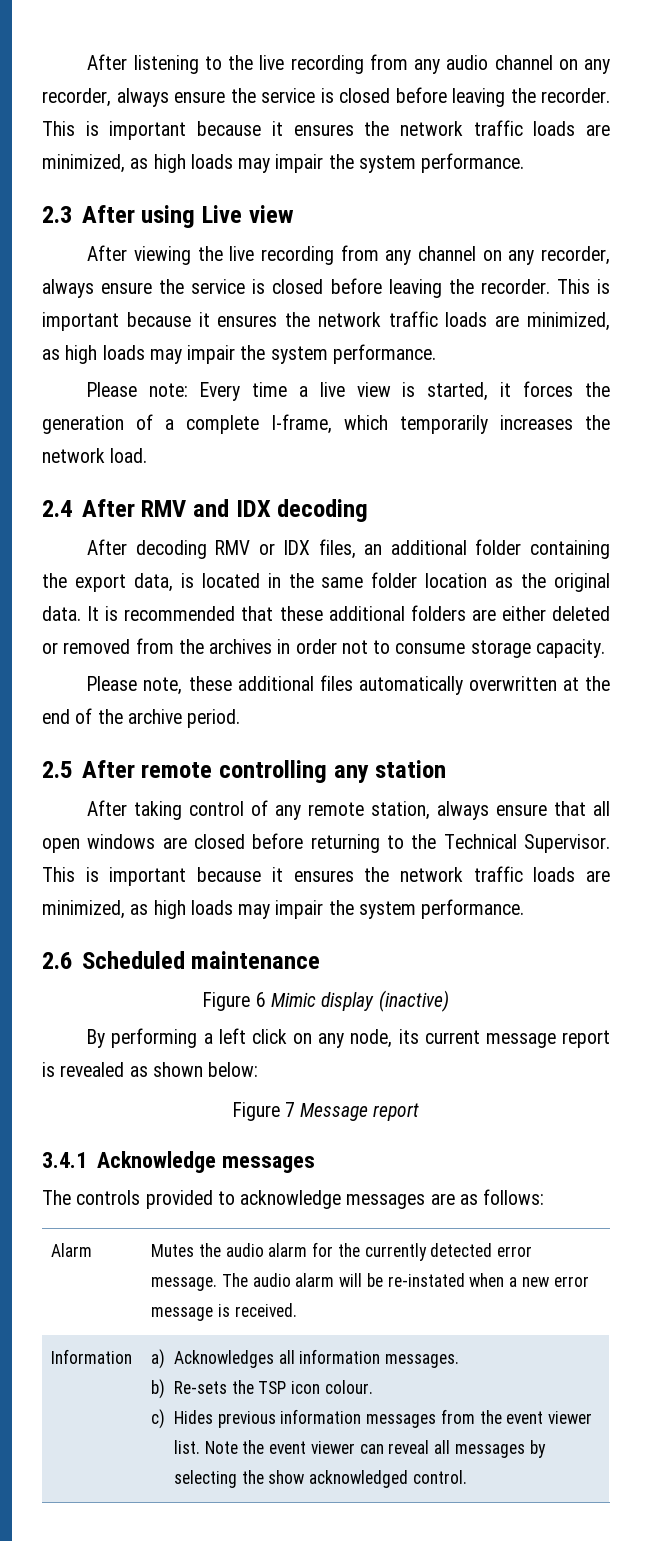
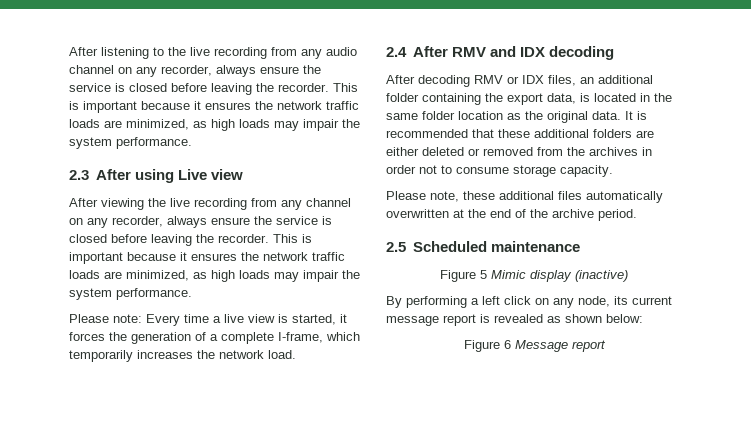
[81,760,447,783] [87,800,610,820] [42,833,610,853] [42,866,610,886] [42,899,525,919] [42,952,72,969] After remote controlling any station // After taking control of any remote station, always ensure that all open windows are closed before returning to the Technical Supervisor. This is important because it ensures the network traffic loads are minimized, as high loads may impair the system performance. // 2.6 -> (406, 247) none
[255,992,266,1007] 6 -> [480,270,487,279] 5
[284,1102,295,1117] 7 -> [503,340,511,349] 6
[42,1151,315,1173] [42,1189,545,1209] [51,1243,93,1257] [151,1242,533,1261] [151,1273,589,1291] [151,1303,297,1321] [51,1349,133,1364] [151,1349,460,1369] [151,1379,373,1399] [151,1409,593,1429] [174,1440,546,1458] [174,1470,467,1488] // 3.4.1 Acknowledge messages // The controls provided to acknowledge messages are as follows: // Alarm | Mutes the audio alarm for the currently detected error message. The audio alarm will be re-instated when a new error message is received. // Information | a) Acknowledges all information messages. // b) Re-sets the TSP icon colour. // c) Hides previous information messages from the event viewer list. Note the event viewer can reveal all messages by selecting the show acknowledged control. -> (606, 346) none

